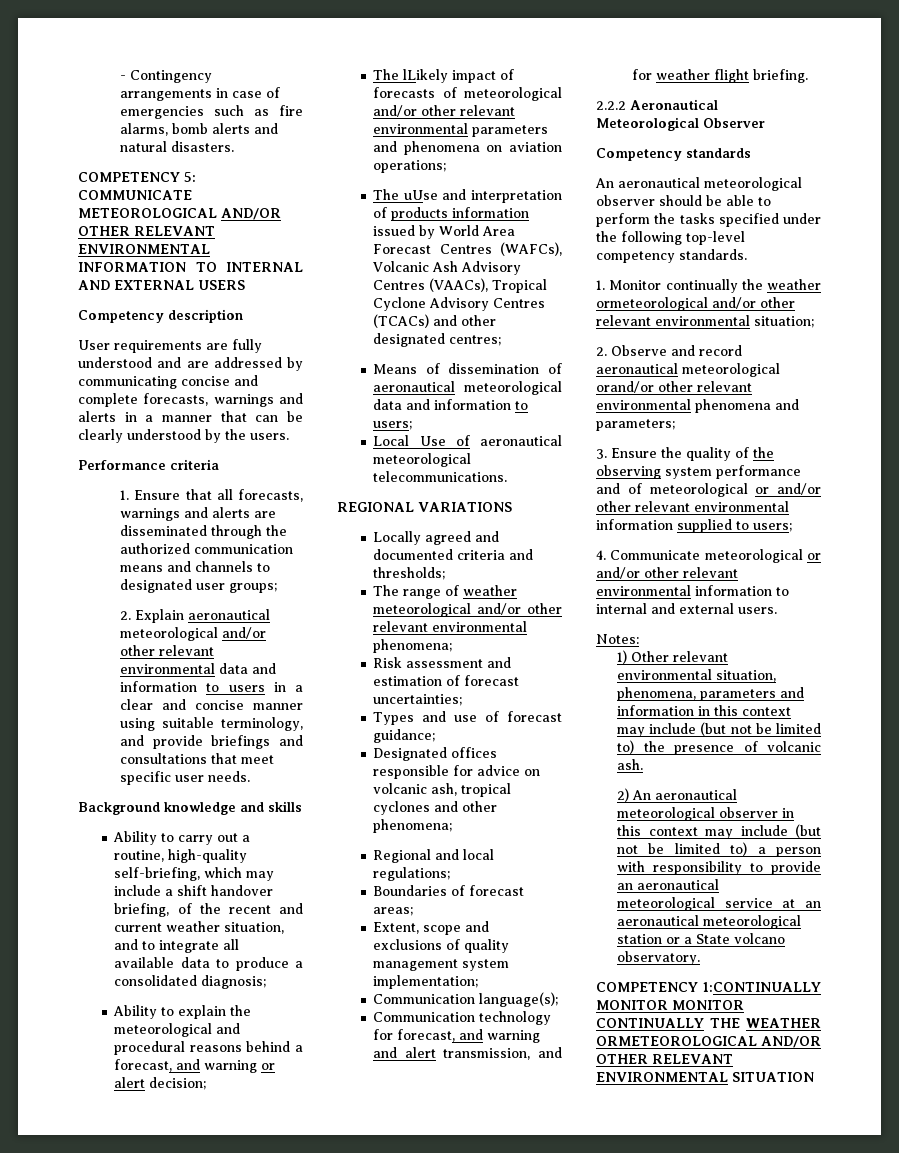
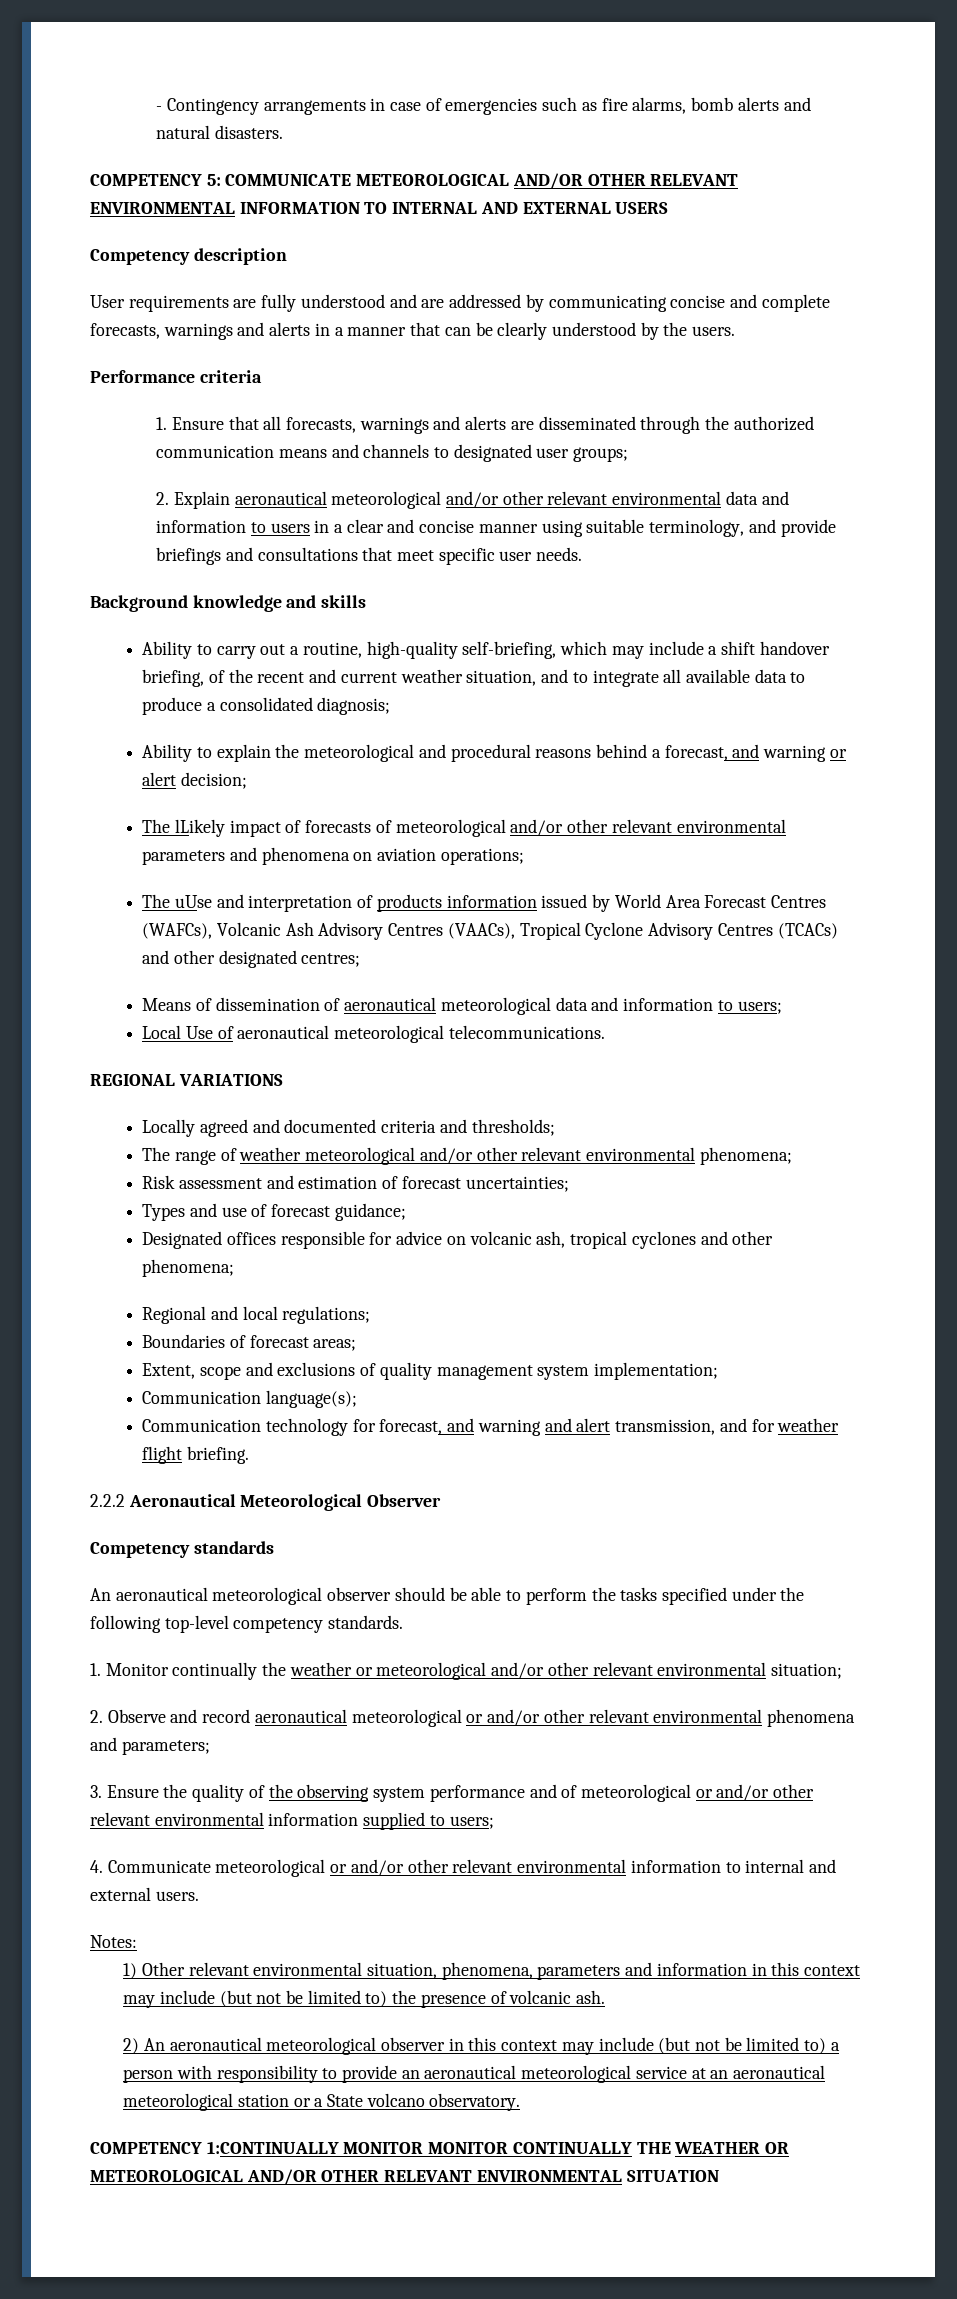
[596,297,708,311] ormeteorological -> [355,1662,487,1680] or meteorological
[596,381,654,393] orand/or -> [466,1709,541,1726] or and/or
[596,1036,757,1046] ORMETEOROLOGICAL -> [765,2142,790,2154] [90,2170,243,2182] OR METEOROLOGICAL

